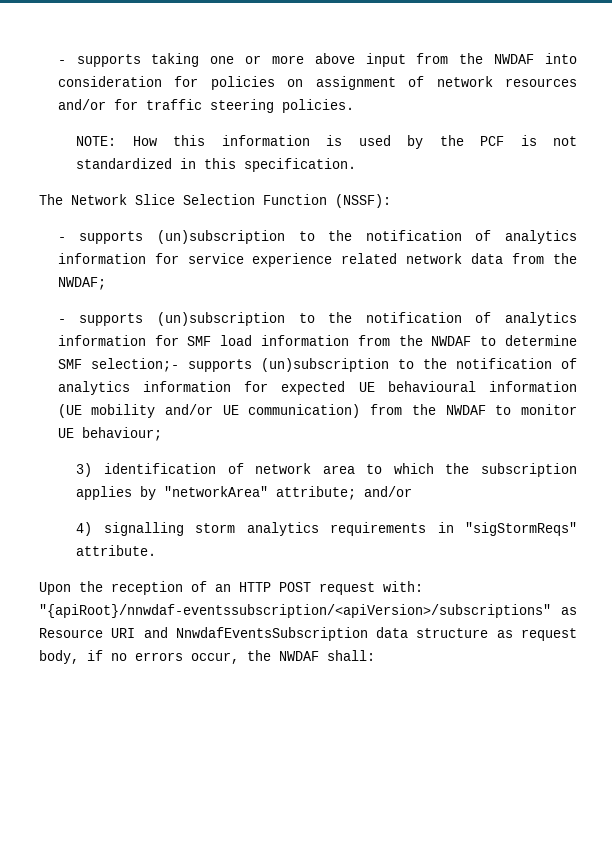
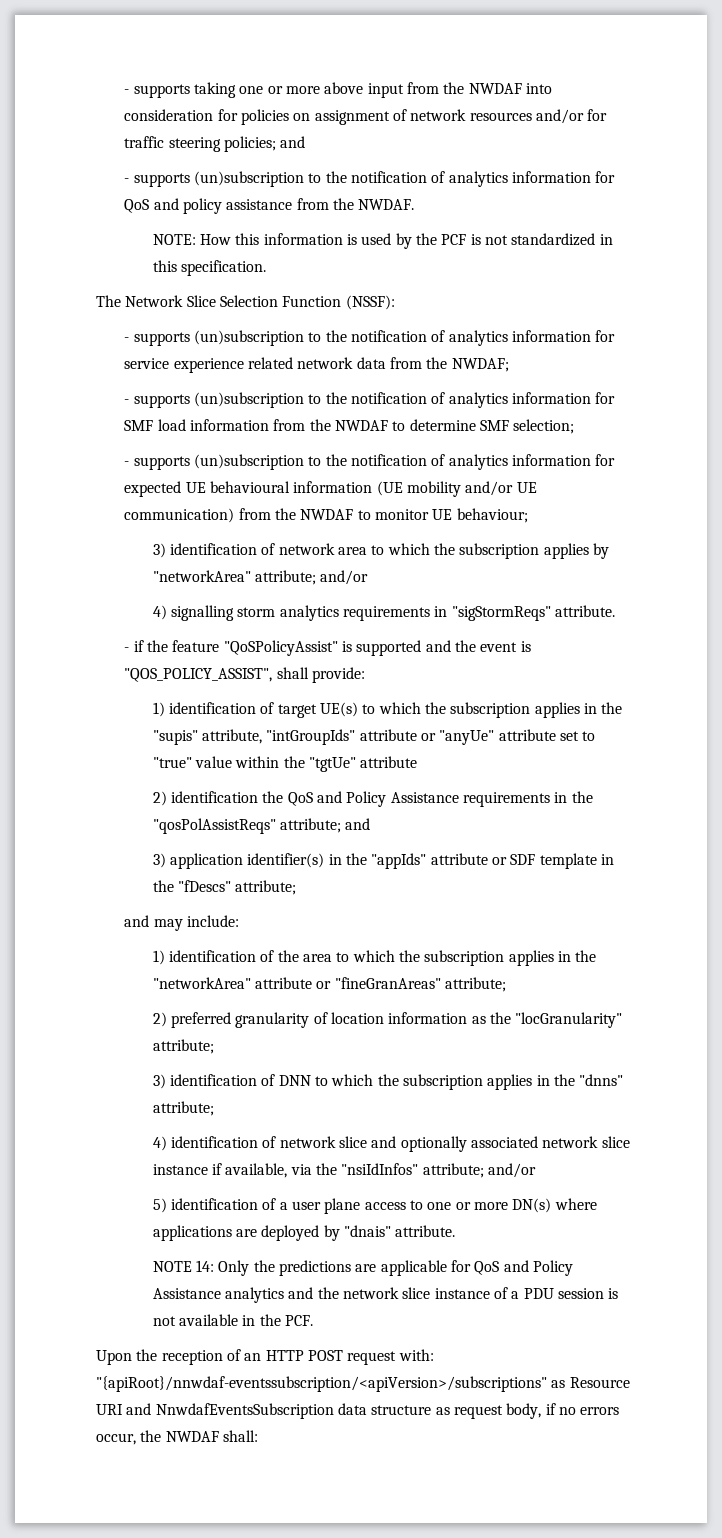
[281,99,354,113] policies. -> [224,136,306,152] [124,171,616,187] [124,198,415,214] policies; and // - supports (un)subscription to the notification of analytics information for QoS and policy assistance from the NWDAF.
[90,358,179,372] selection;- -> [513,419,575,434] [124,461,130,466] selection; // -
(157, 550) none -> [124,640,531,656] [124,667,366,683] [152,702,623,718] [152,729,596,745] [152,756,418,772] [152,791,593,807] [152,818,371,834] [152,853,614,869] [152,880,297,895] [124,915,240,931] [152,950,597,966] [152,977,507,992] [152,1012,623,1028] [152,1039,214,1054] [152,1074,624,1090] [152,1101,214,1116] [152,1136,630,1152] [152,1163,537,1178] [152,1198,597,1214] [152,1225,456,1241] [152,1260,573,1276] [152,1287,619,1303] [152,1314,314,1326] // - if the feature "QoSPolicyAssist" is supported and the event is "QOS_POLICY_ASSIST", shall provide: // 1) identification of target UE(s) to which the subscription applies in the "supis" attribute, "intGroupIds" attribute or "anyUe" attribute set to "true" value within the "tgtUe" attribute // 2) identification the QoS and Policy Assistance requirements in the "qosPolAssistReqs" attribute; and // 3) application identifier(s) in the "appIds" attribute or SDF template in the "fDescs" attribute; // and may include: // 1) identification of the area to which the subscription applies in the "networkArea" attribute or "fineGranAreas" attribute; // 2) preferred granularity of location information as the "locGranularity" attribute; // 3) identification of DNN to which the subscription applies in the "dnns" attribute; // 4) identification of network slice and optionally associated network slice instance if available, via the "nsiIdInfos" attribute; and/or // 5) identification of a user plane access to one or more DN(s) where applications are deployed by "dnais" attribute. // NOTE 14: Only the predictions are applicable for QoS and Policy Assistance analytics and the network slice instance of a PDU session is not available in the PCF.

